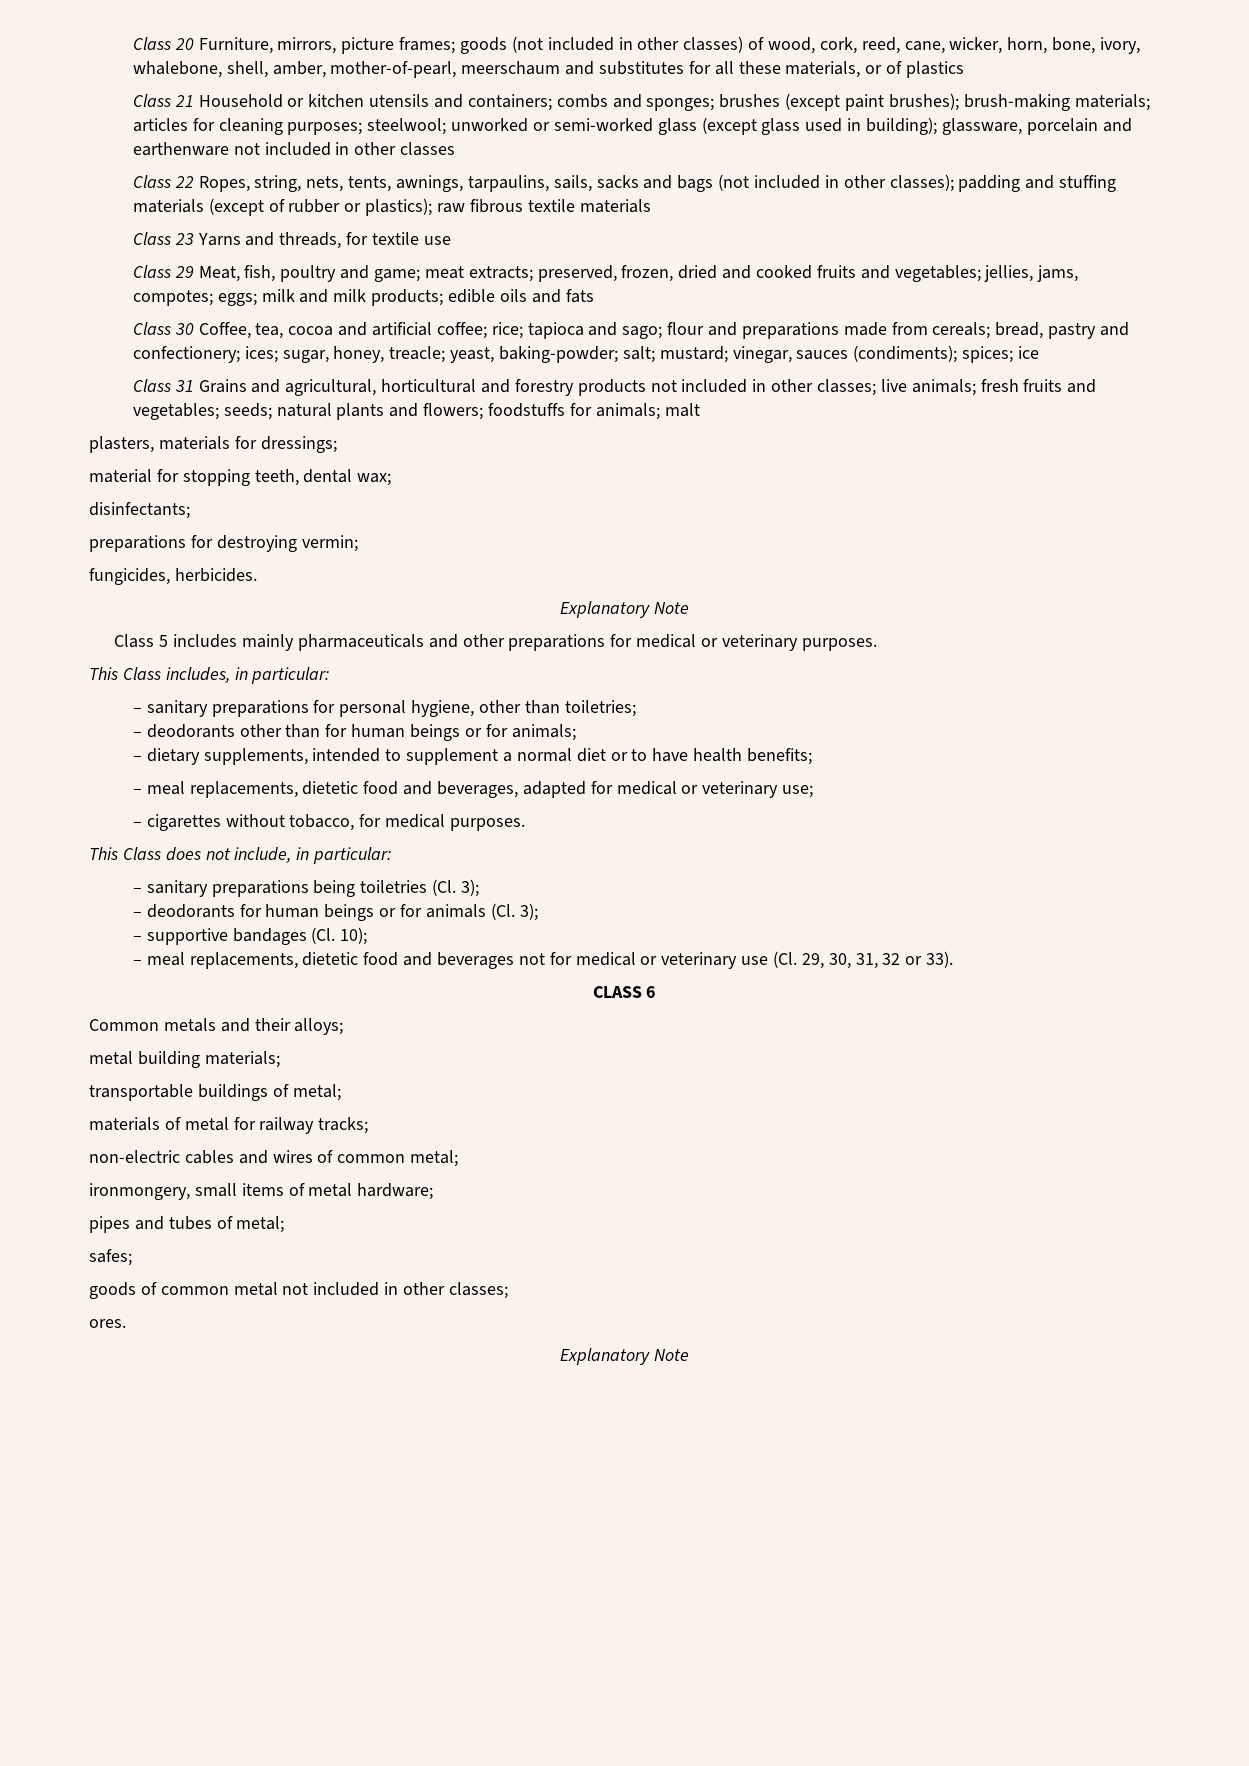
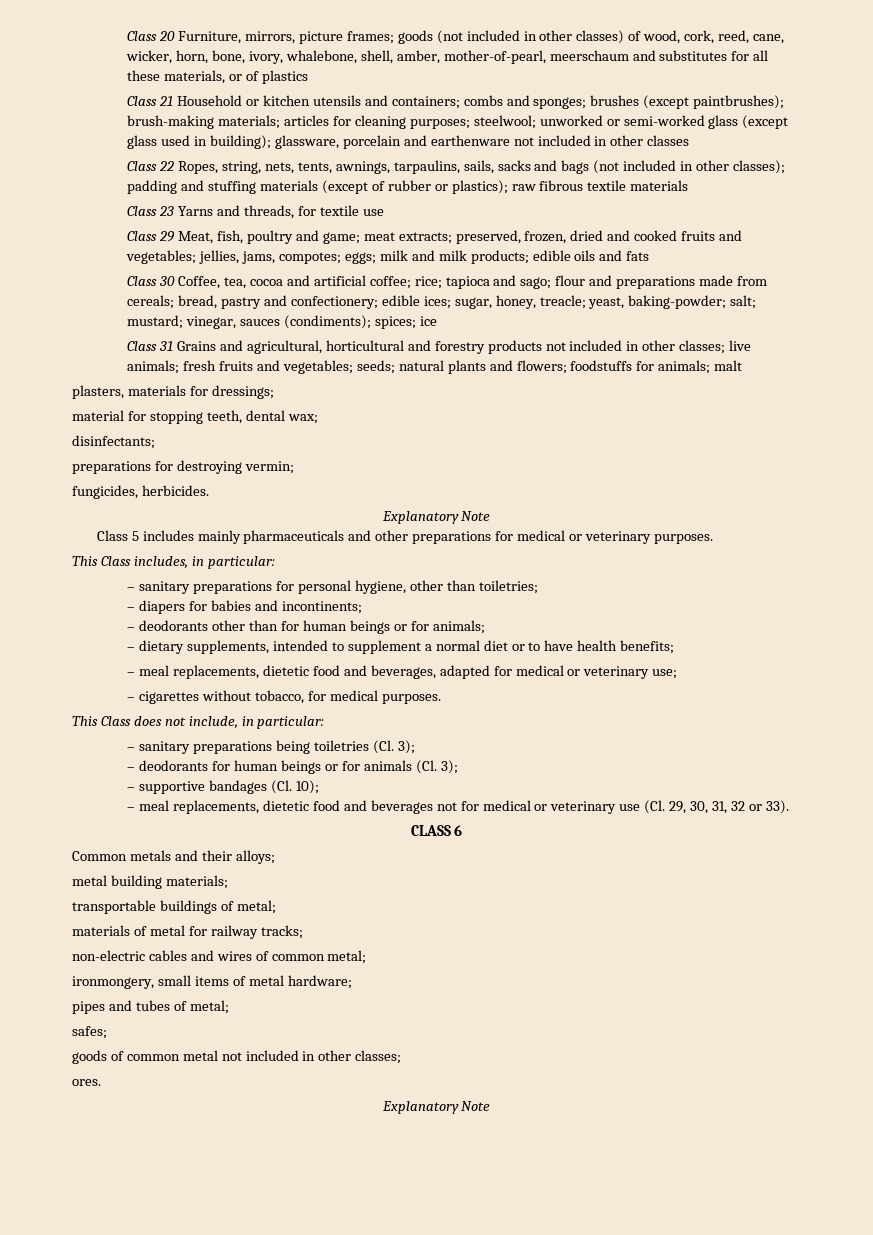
[844,93,959,111] paint brushes); -> [693,95,785,109] paintbrushes);
(240, 354) none -> [381,295,420,306] edible
(636, 708) none -> [127,600,362,614] // – diapers for babies and incontinents;

